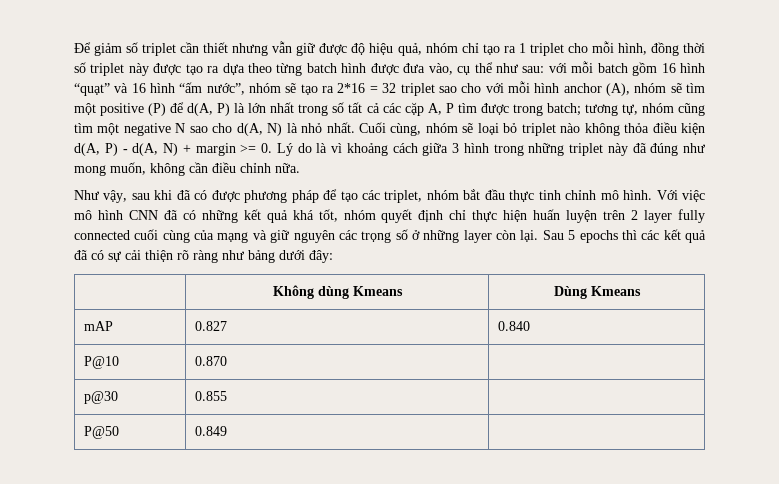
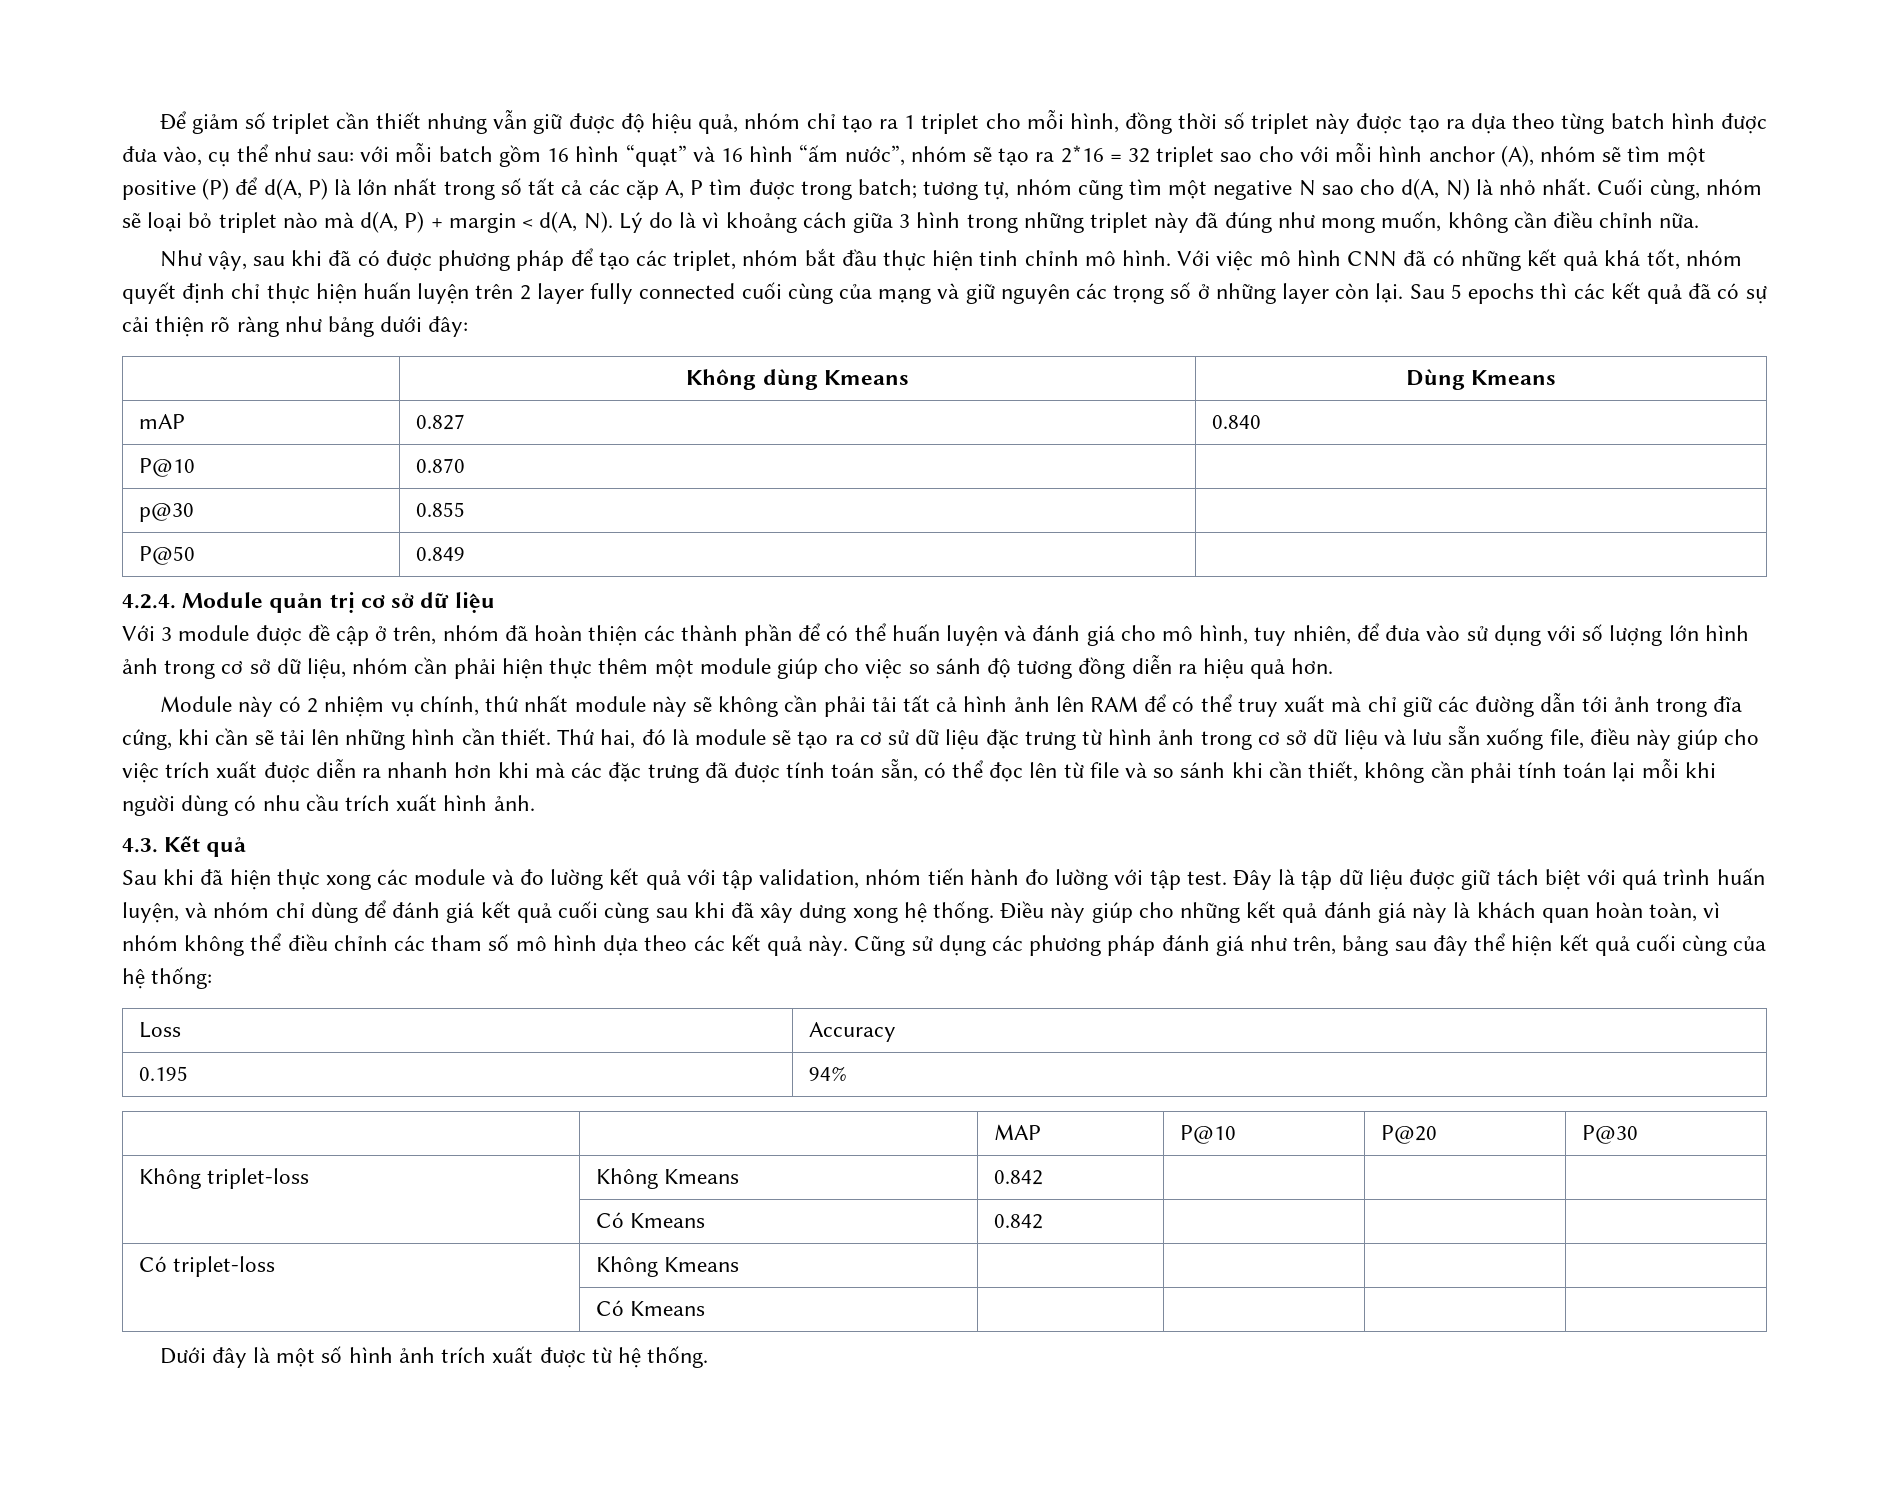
[584,122,705,136] [74,143,272,156] không thỏa điều kiện d(A, P) - d(A, N) + margin >= 0. -> [324,211,613,233] mà d(A, P) + margin < d(A, N).
(535, 196) none -> [932,250,974,271] hiện
(227, 431) none -> [122,592,496,613] [122,623,1749,646] [122,654,1334,679] [159,692,1743,717] [122,725,1760,750] [122,758,1716,783] [122,794,535,816] [122,836,247,857] [122,868,1765,890] [122,900,1721,923] [122,933,1767,956] [122,967,213,989] [138,1022,181,1038] [808,1022,896,1042] [138,1066,188,1081] [808,1066,847,1081] [993,1124,1041,1140] [1179,1125,1236,1144] [1380,1125,1437,1144] [1581,1125,1638,1144] [138,1168,310,1189] [595,1168,740,1189] [993,1170,1043,1185] [595,1212,706,1228] [993,1214,1043,1229] [138,1256,276,1277] [595,1256,740,1277] [595,1300,706,1316] [159,1346,709,1368] // 4.2.4. Module quản trị cơ sở dữ liệu // Với 3 module được đề cập ở trên, nhóm đã hoàn thiện các thành phần để có thể huấn luyện và đánh giá cho mô hình, tuy nhiên, để đưa vào sử dụng với số lượng lớn hình ảnh trong cơ sở dữ liệu, nhóm cần phải hiện thực thêm một module giúp cho việc so sánh độ tương đồng diễn ra hiệu quả hơn. // Module này có 2 nhiệm vụ chính, thứ nhất module này sẽ không cần phải tải tất cả hình ảnh lên RAM để có thể truy xuất mà chỉ giữ các đường dẫn tới ảnh trong đĩa cứng, khi cần sẽ tải lên những hình cần thiết. Thứ hai, đó là module sẽ tạo ra cơ sử dữ liệu đặc trưng từ hình ảnh trong cơ sở dữ liệu và lưu sẵn xuống file, điều này giúp cho việc trích xuất được diễn ra nhanh hơn khi mà các đặc trưng đã được tính toán sẵn, có thể đọc lên từ file và so sánh khi cần thiết, không cần phải tính toán lại mỗi khi người dùng có nhu cầu trích xuất hình ảnh. // 4.3. Kết quả // Sau khi đã hiện thực xong các module và đo lường kết quả với tập validation, nhóm tiến hành đo lường với tập test. Đây là tập dữ liệu được giữ tách biệt với quá trình huấn luyện, và nhóm chỉ dùng để đánh giá kết quả cuối cùng sau khi đã xây dưng xong hệ thống. Điều này giúp cho những kết quả đánh giá này là khách quan hoàn toàn, vì nhóm không thể điều chỉnh các tham số mô hình dựa theo các kết quả này. Cũng sử dụng các phương pháp đánh giá như trên, bảng sau đây thể hiện kết quả cuối cùng của hệ thống: // Loss | Accuracy // 0.195 | 94% // | | MAP | P@10 | P@20 | P@30 // Không triplet-loss | Không Kmeans | 0.842 | | | // | Có Kmeans | 0.842 | | | // Có triplet-loss | Không Kmeans | | | | // | Có Kmeans | | | | // Dưới đây là một số hình ảnh trích xuất được từ hệ thống.

